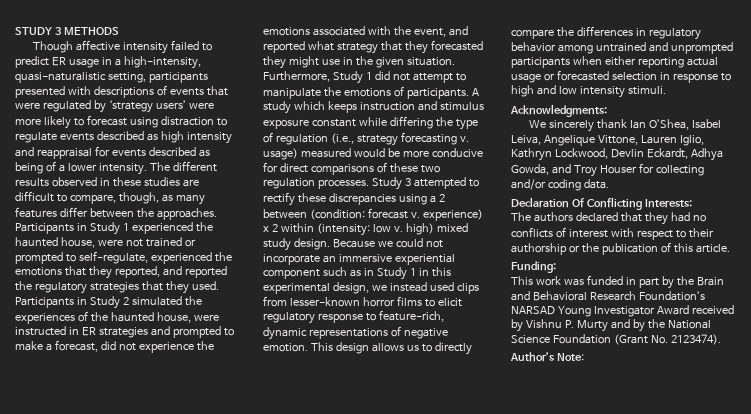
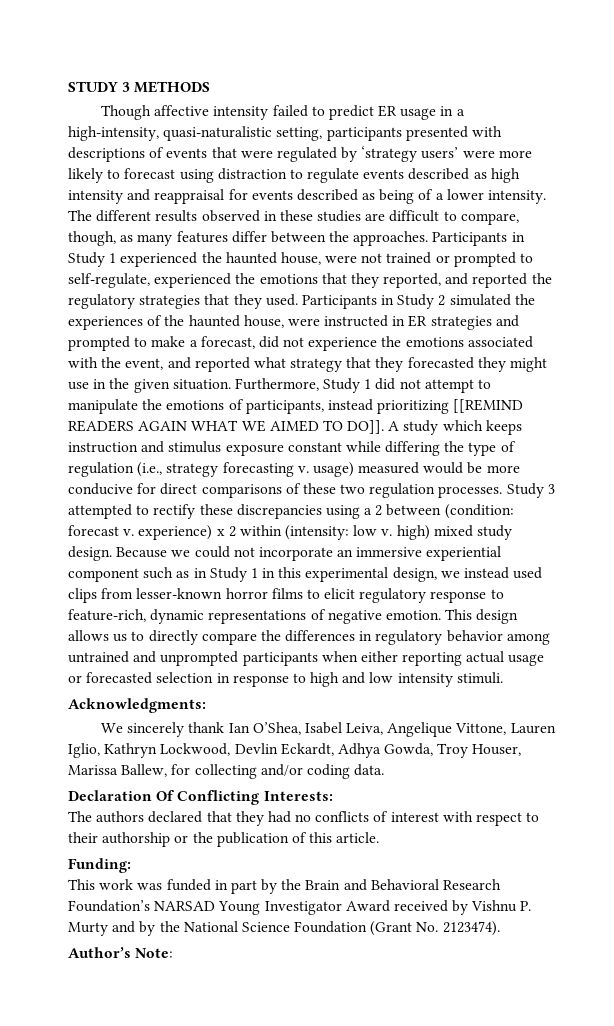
[406,88,469,99] participants. -> [245,399,524,414] [68,420,385,434] participants, instead prioritizing [[REMIND READERS AGAIN WHAT WE AIMED TO DO]].
[551,164,637,177] and Troy Houser -> [437,743,522,758] [68,764,168,777] Troy Houser, Marissa Ballew,

